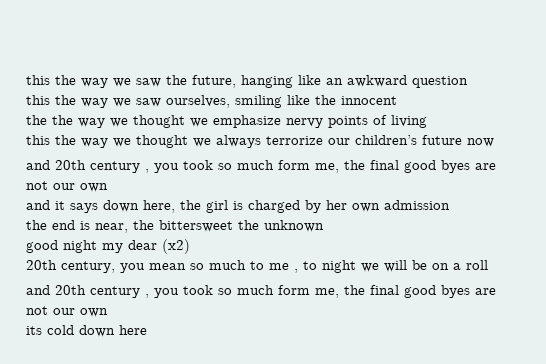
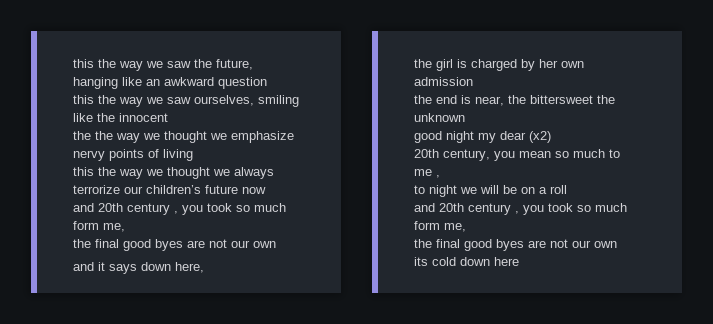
(339, 168) none -> (125, 227) //
(175, 206) none -> (204, 267) //
(298, 271) none -> (440, 176) //
(339, 293) none -> (466, 227) //

